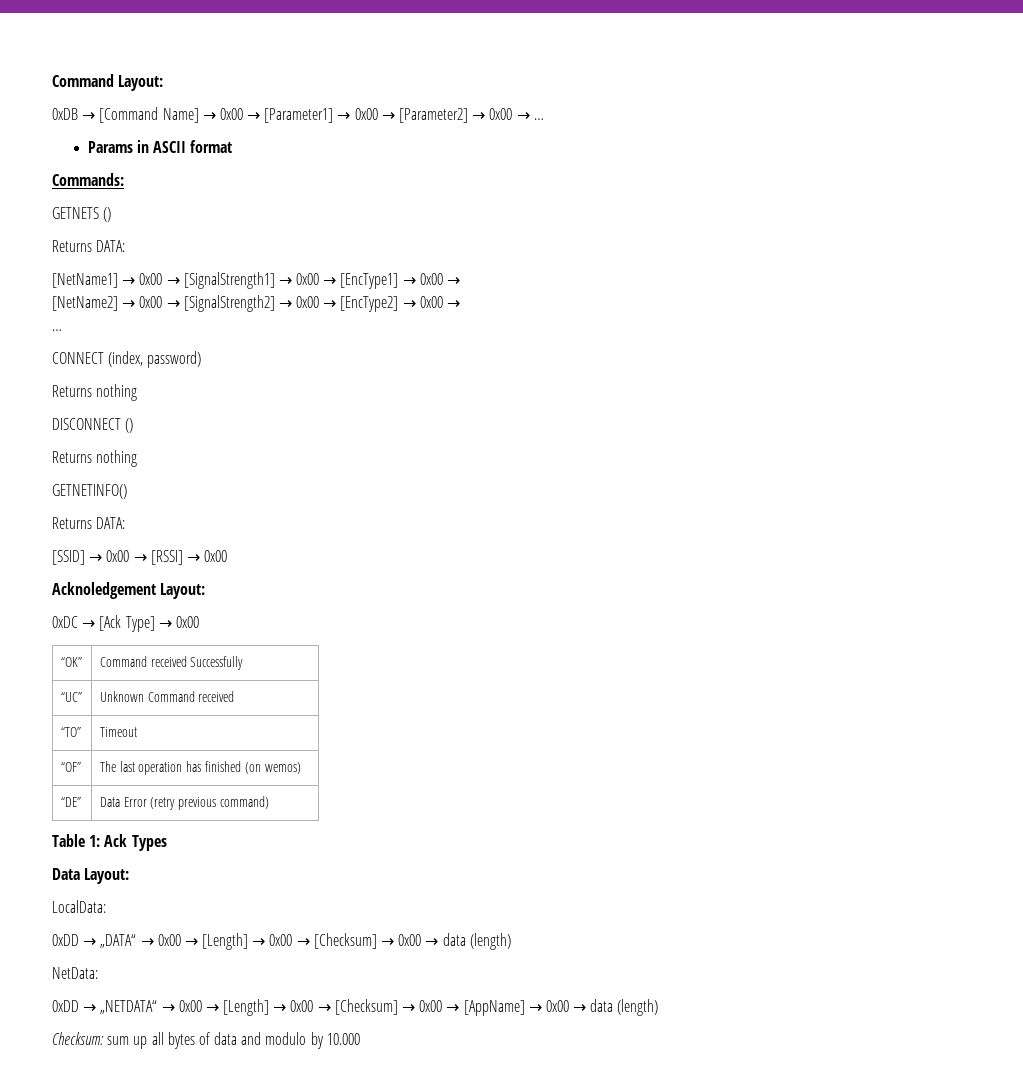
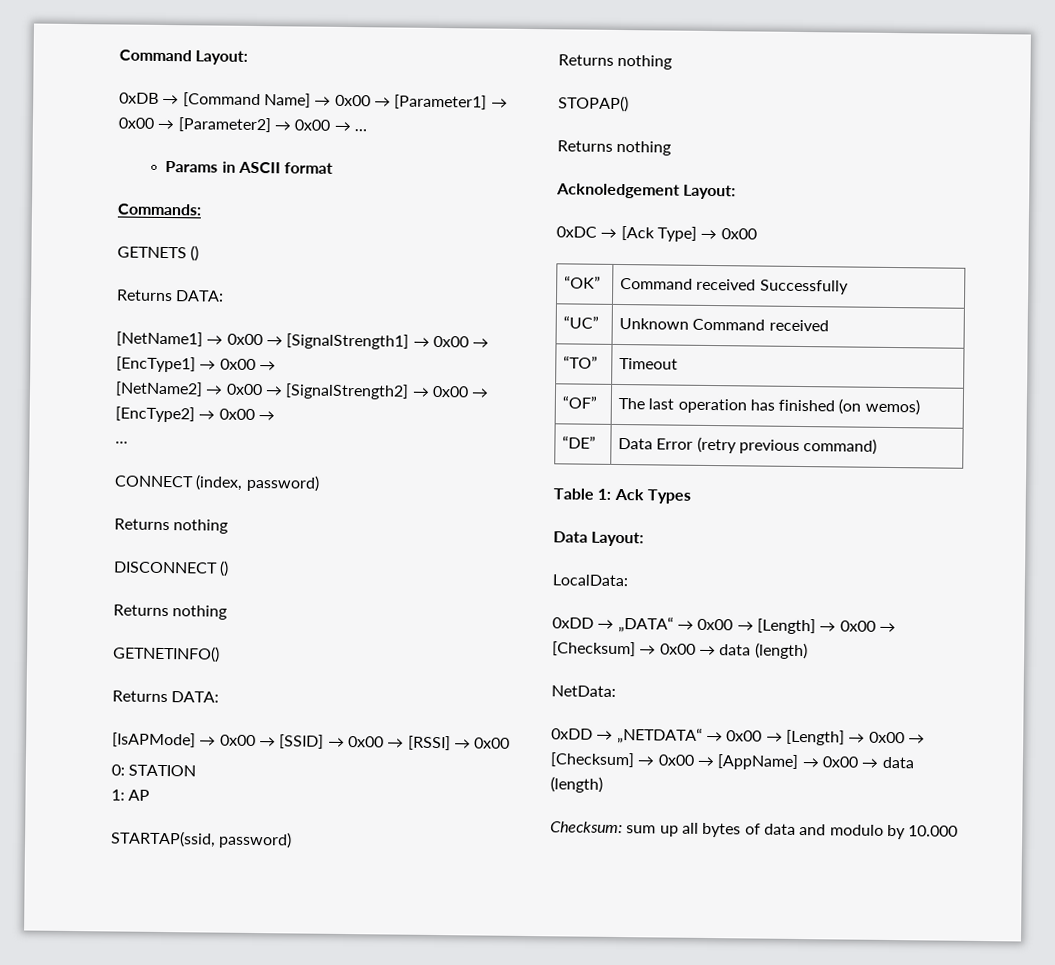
(126, 523) none -> [112,732,276,748] [IsAPMode] → 0x00 →
(228, 556) none -> [111,764,197,777] [111,789,151,801] [110,830,293,849] [558,54,673,70] [558,95,629,113] [557,140,672,156] // 0: STATION // 1: AP // STARTAP(ssid, password) // Returns nothing // STOPAP() // Returns nothing

